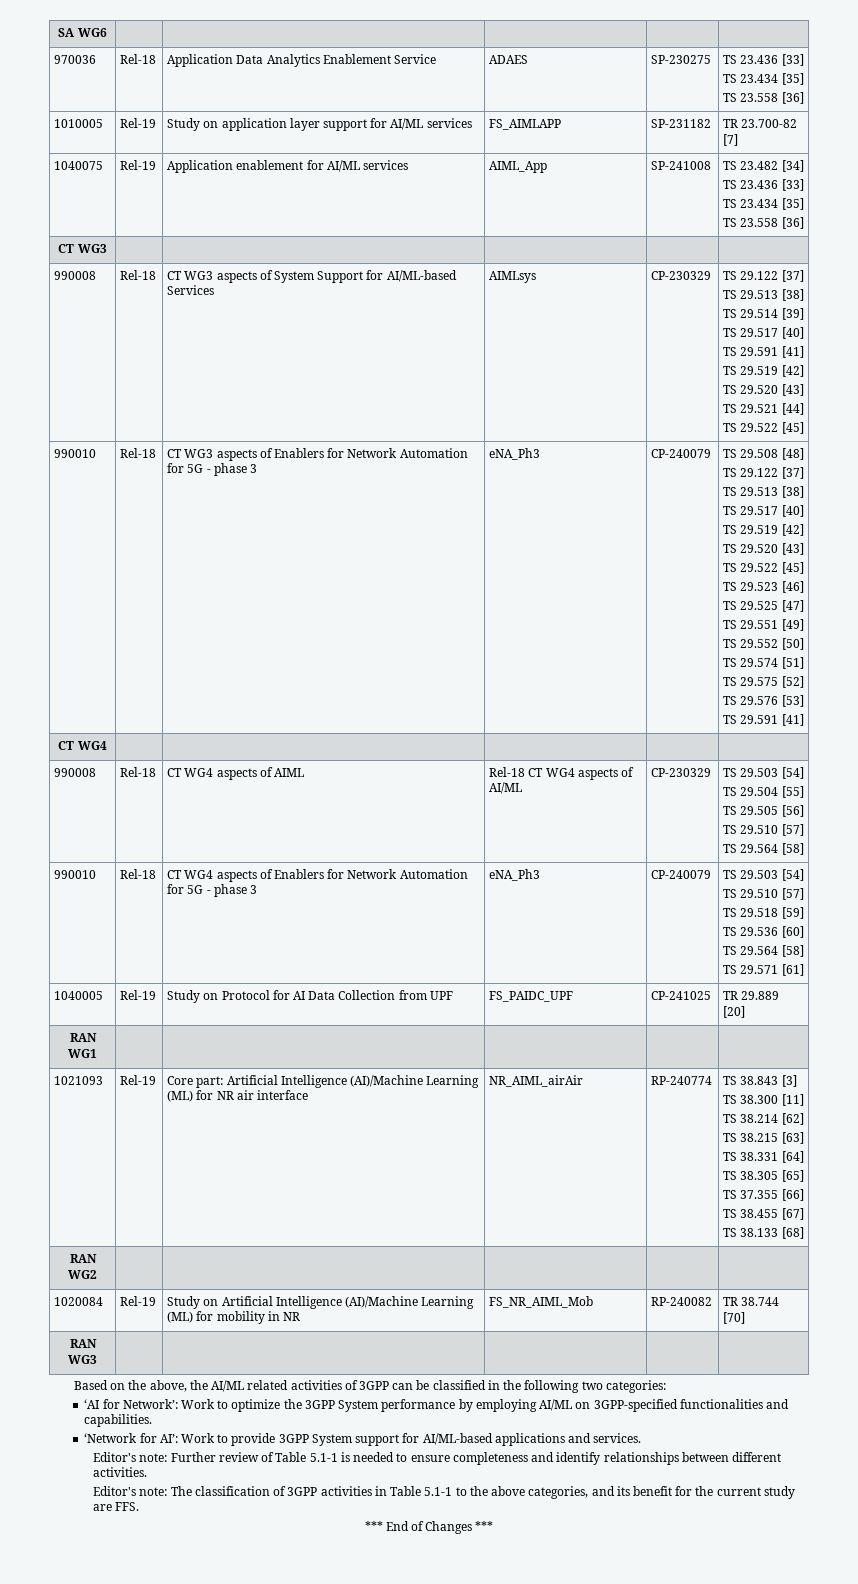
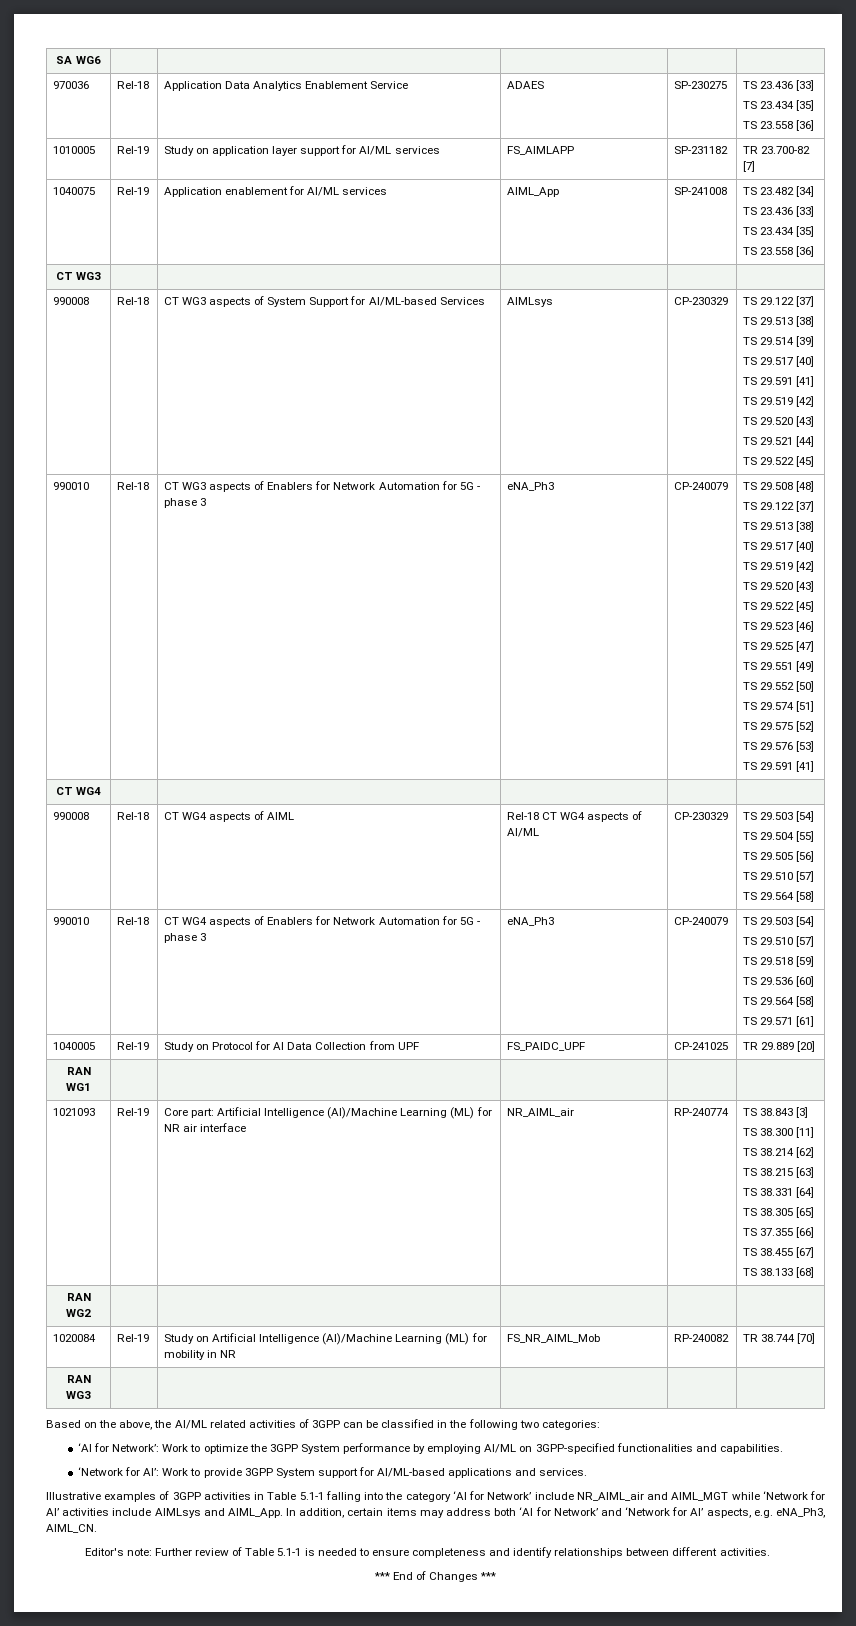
[489,1075,584,1087] NR_AIML_airAir -> [506,1108,574,1117] NR_AIML_air
(642, 1438) none -> [46,1491,825,1502] [46,1507,825,1518] [46,1524,97,1533] // Illustrative examples of 3GPP activities in Table 5.1-1 falling into the category ‘AI for Network’ include NR_AIML_air and AIML_MGT while ‘Network for AI’ activities include AIMLsys and AIML_App. In addition, certain items may address both ‘AI for Network’ and ‘Network for AI’ aspects, e.g. eNA_Ph3, AIML_CN.
[93,1486,795,1499] [93,1502,140,1511] // Editor's note: The classification of 3GPP activities in Table 5.1-1 to the above categories, and its benefit for the current study are FFS. -> (770, 1552) none

